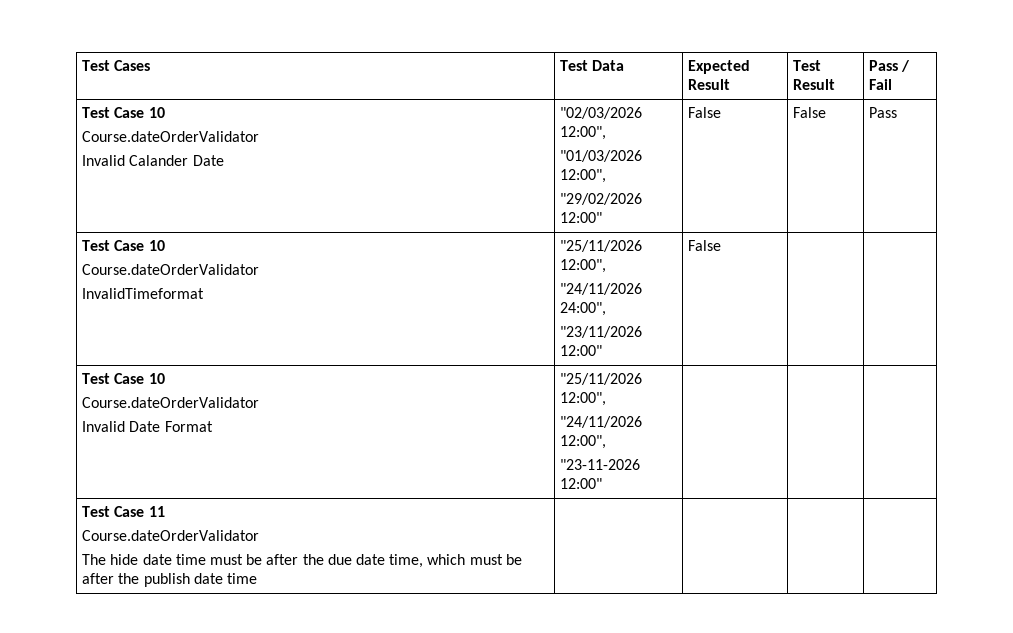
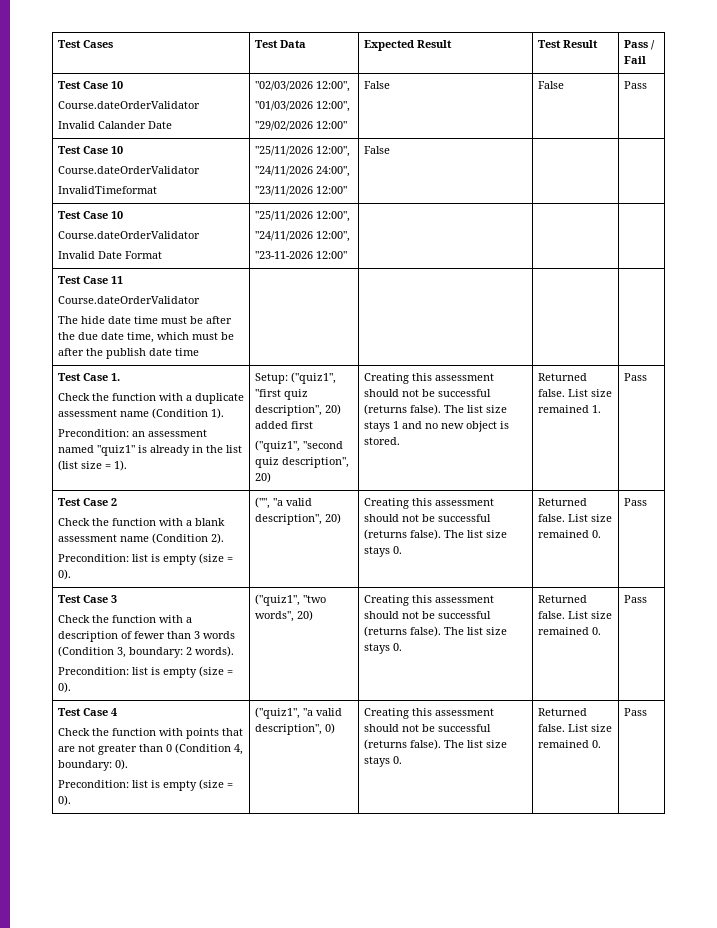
(258, 578) none -> [57,373,120,381] [57,393,244,404] [57,408,224,419] [57,429,207,437] [57,445,242,456] [57,460,127,471] [254,372,336,384] [254,389,308,400] [254,404,341,416] [254,421,313,429] [254,440,343,452] [254,457,349,468] [254,472,271,483] [363,373,494,384] [363,389,491,397] [363,404,507,415] [363,421,509,432] [363,437,400,445] [537,373,587,381] [537,389,612,397] [537,405,601,413] [623,373,647,381] [57,498,117,506] [57,518,225,526] [57,533,224,544] [57,553,233,565] [57,569,71,580] [254,497,312,509] [254,513,341,525] [363,498,494,509] [363,514,491,522] [363,529,507,540] [363,546,402,557] [537,498,587,506] [537,514,612,522] [537,530,601,538] [623,498,647,506] [57,595,117,603] [57,615,192,623] [57,631,235,642] [57,646,234,658] [57,666,233,678] [57,682,71,693] [254,594,326,606] [254,610,313,622] [363,595,494,606] [363,611,491,619] [363,626,507,637] [363,643,402,654] [537,595,587,603] [537,611,612,619] [537,627,601,635] [623,595,647,603] [57,708,117,716] [57,728,243,739] [57,743,243,755] [57,759,128,771] [57,779,233,791] [57,795,71,806] [254,707,342,719] [254,723,335,735] [363,708,494,719] [363,724,491,732] [363,739,507,750] [363,756,402,767] [537,708,587,716] [537,724,612,732] [537,740,601,748] [623,708,647,716] // Test Case 1. // Check the function with a duplicate assessment name (Condition 1). // Precondition: an assessment named "quiz1" is already in the list (list size = 1). | Setup: ("quiz1", "first quiz description", 20) added first // ("quiz1", "second quiz description", 20) | Creating this assessment should not be successful (returns false). The list size stays 1 and no new object is stored. | Returned false. List size remained 1. | Pass // Test Case 2 // Check the function with a blank assessment name (Condition 2). // Precondition: list is empty (size = 0). | ("", "a valid description", 20) | Creating this assessment should not be successful (returns false). The list size stays 0. | Returned false. List size remained 0. | Pass // Test Case 3 // Check the function with a description of fewer than 3 words (Condition 3, boundary: 2 words). // Precondition: list is empty (size = 0). | ("quiz1", "two words", 20) | Creating this assessment should not be successful (returns false). The list size stays 0. | Returned false. List size remained 0. | Pass // Test Case 4 // Check the function with points that are not greater than 0 (Condition 4, boundary: 0). // Precondition: list is empty (size = 0). | ("quiz1", "a valid description", 0) | Creating this assessment should not be successful (returns false). The list size stays 0. | Returned false. List size remained 0. | Pass

